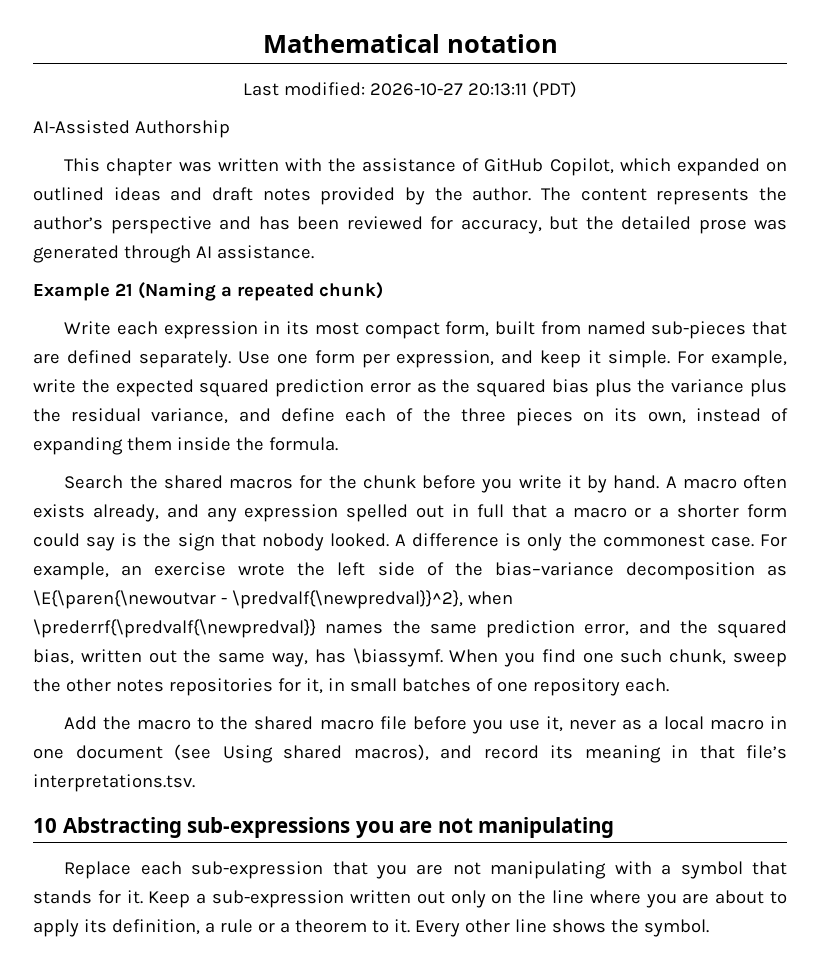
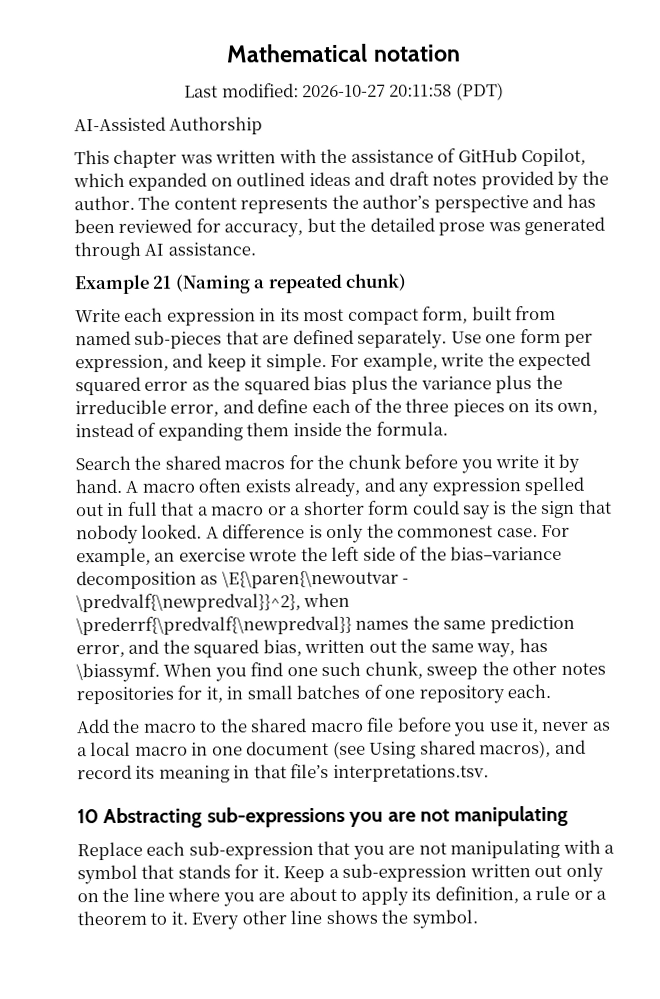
[467,83,527,96] 20:13:11 -> [389,83,453,97] 20:11:58
[275,379,365,397] prediction -> (141, 386) none
[71,408,229,424] residual variance, -> [75,399,220,417] irreducible error,

